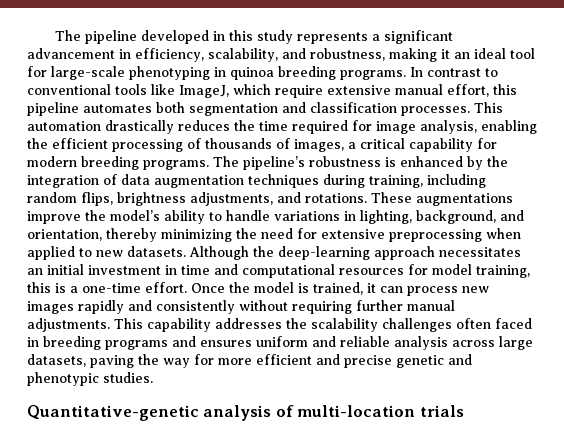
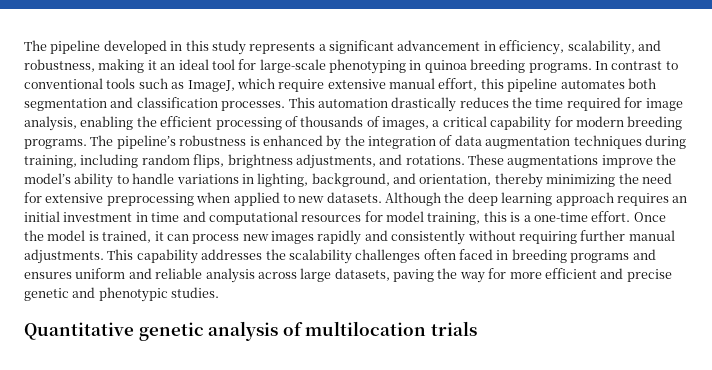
[151,84,175,95] like -> [138,78,185,89] such as
[278,246,521,260] deep-learning approach necessitates -> [467,192,669,206] deep learning approach requires
[27,405,199,421] Quantitative-genetic -> [24,322,204,341] Quantitative genetic
[297,405,416,417] multi-location -> [305,321,427,336] multilocation

